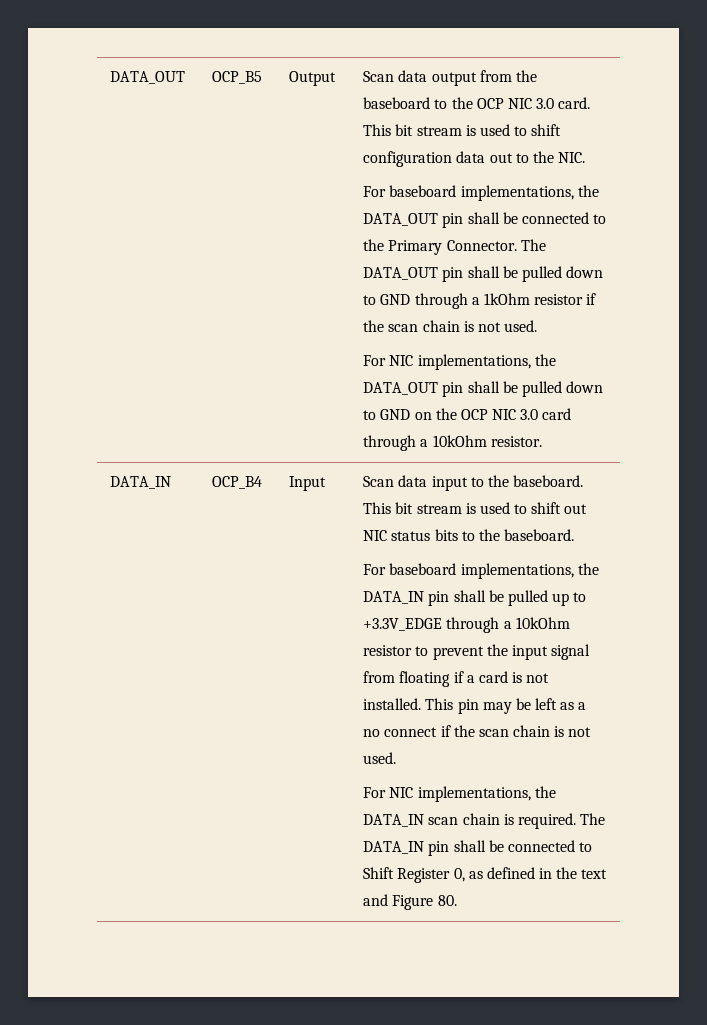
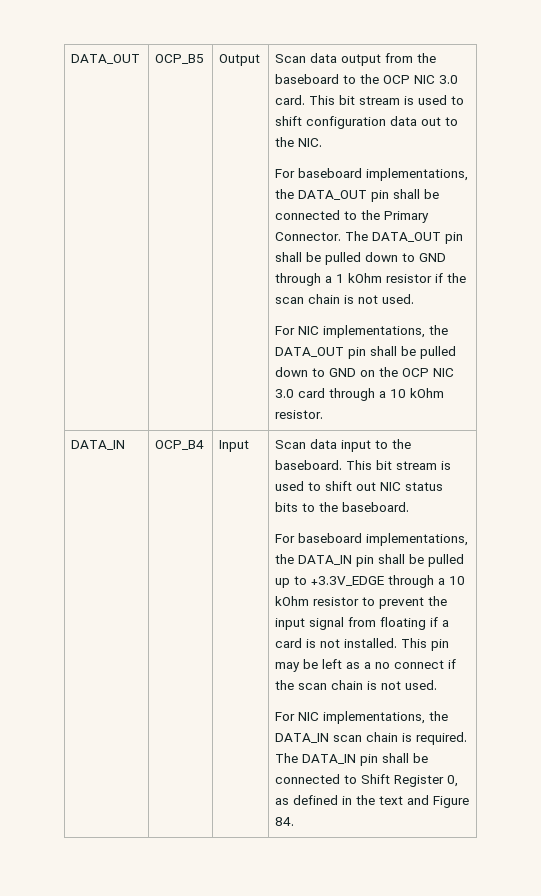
[483,293,530,305] 1kOhm -> [336,273,383,283] 1 kOhm
[432,435,487,447] 10kOhm -> [390,388,445,398] 10 kOhm
[515,617,570,629] 10kOhm -> [449,576,466,585] [275,596,310,606] 10 kOhm
[437,895,457,906] 80. -> [275,817,295,826] 84.

